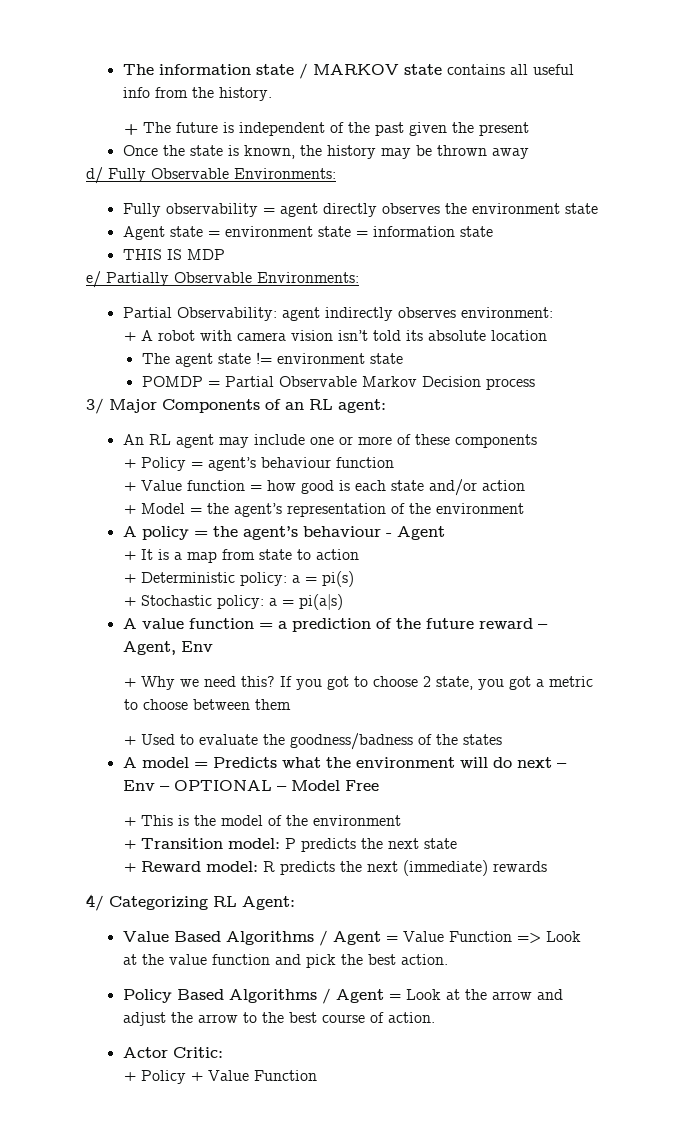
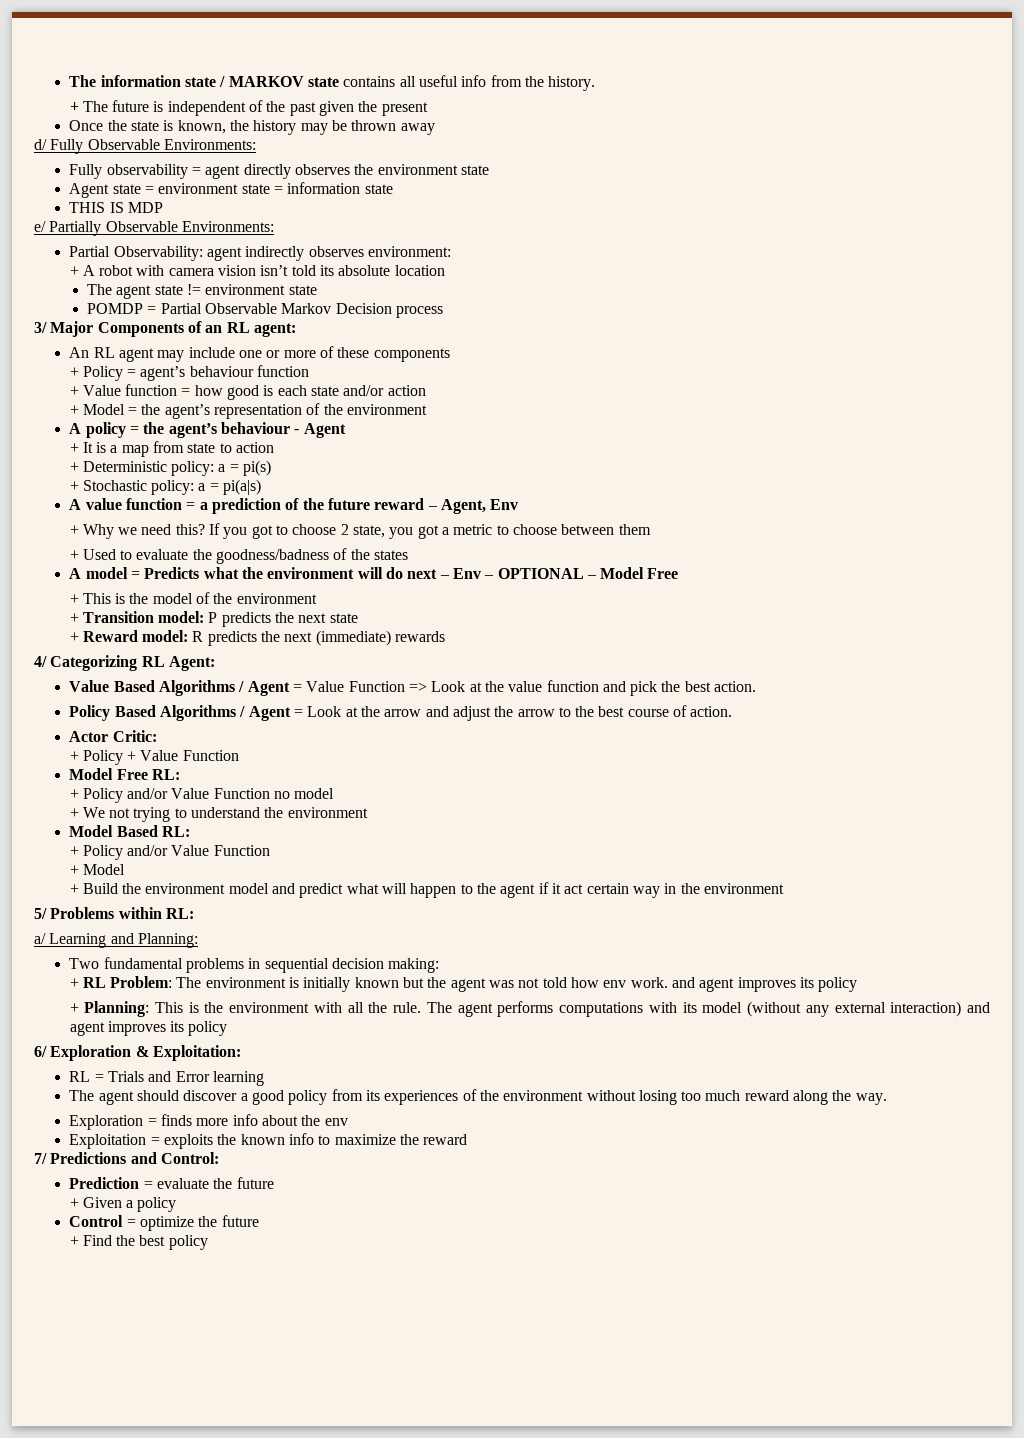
(317, 1075) none -> [69,768,180,780] [69,788,335,803] [69,807,368,822] [69,825,190,837] [69,845,270,860] [69,864,125,875] [69,882,784,898] [34,907,194,919] [34,933,198,948] [69,957,440,973] [69,976,858,992] [69,1001,990,1017] [69,1021,228,1036] [34,1045,241,1061] [69,1071,264,1086] [69,1089,887,1105] [69,1114,348,1130] [69,1133,468,1149] [34,1152,219,1164] [69,1177,274,1189] [69,1197,177,1212] [69,1215,259,1231] [69,1235,208,1250] // Model Free RL: // + Policy and/or Value Function no model // + We not trying to understand the environment // Model Based RL: // + Policy and/or Value Function // + Model // + Build the environment model and predict what will happen to the agent if it act certain way in the environment // 5/ Problems within RL: // a/ Learning and Planning: // Two fundamental problems in sequential decision making: // + RL Problem: The environment is initially known but the agent was not told how env work. and agent improves its policy // + Planning: This is the environment with all the rule. The agent performs computations with its model (without any external interaction) and agent improves its policy // 6/ Exploration & Exploitation: // RL = Trials and Error learning // The agent should discover a good policy from its experiences of the environment without losing too much reward along the way. // Exploration = finds more info about the env // Exploitation = exploits the known info to maximize the reward // 7/ Predictions and Control: // Prediction = evaluate the future // + Given a policy // Control = optimize the future // + Find the best policy

